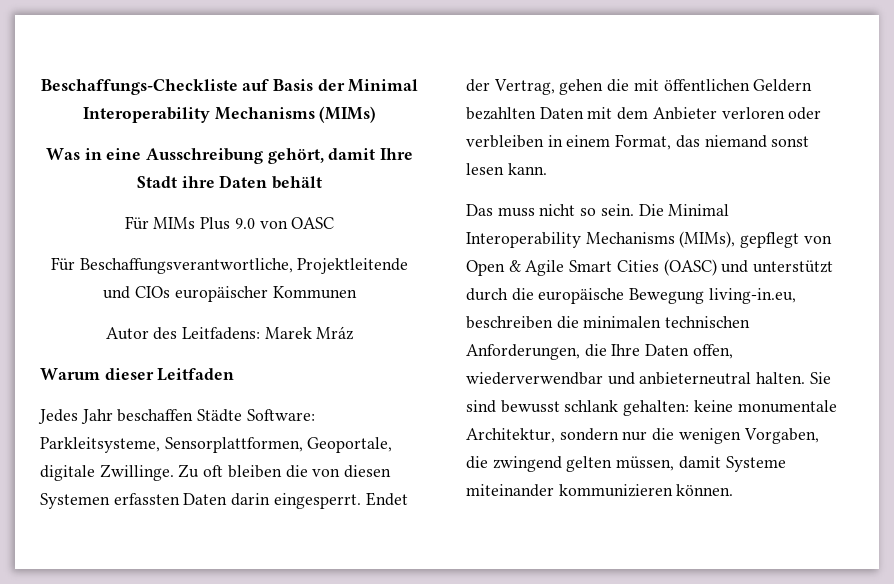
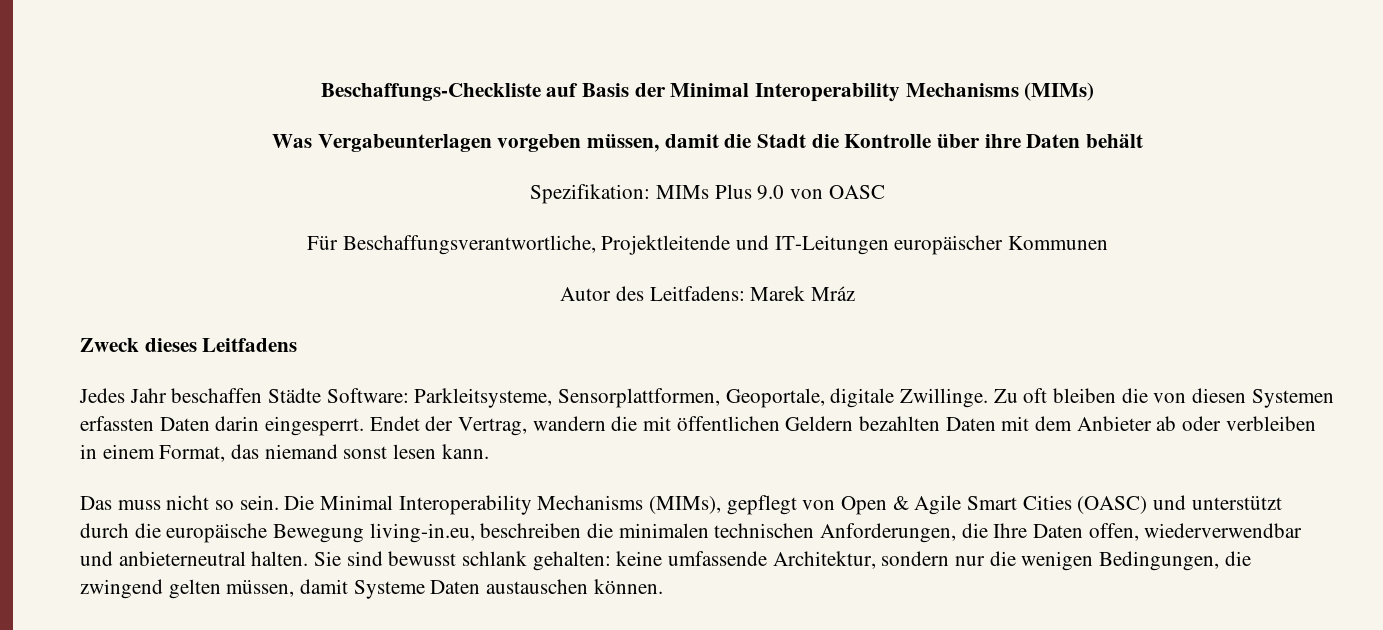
[84,148,414,164] [136,176,177,188] in eine Ausschreibung gehört, damit Ihre Stadt -> [317,134,981,152] Vergabeunterlagen vorgeben müssen, damit die Stadt die Kontrolle über
[124,216,149,230] Für -> [530,184,651,204] Spezifikation:
[135,286,171,298] CIOs -> [774,235,889,255] IT-Leitungen
[40,368,235,381] Warum dieser Leitfaden -> [80,338,298,352] Zweck dieses Leitfadens
[559,79,604,95] gehen -> [532,416,606,431] wandern
[721,107,785,119] verloren -> [1156,416,1177,431] ab
[737,400,837,413] monumentale -> [668,551,768,566] umfassende
[743,428,819,444] Vorgaben, -> [1099,551,1220,571] Bedingungen,
[466,484,673,497] miteinander kommunizieren -> [430,579,589,594] Daten austauschen

